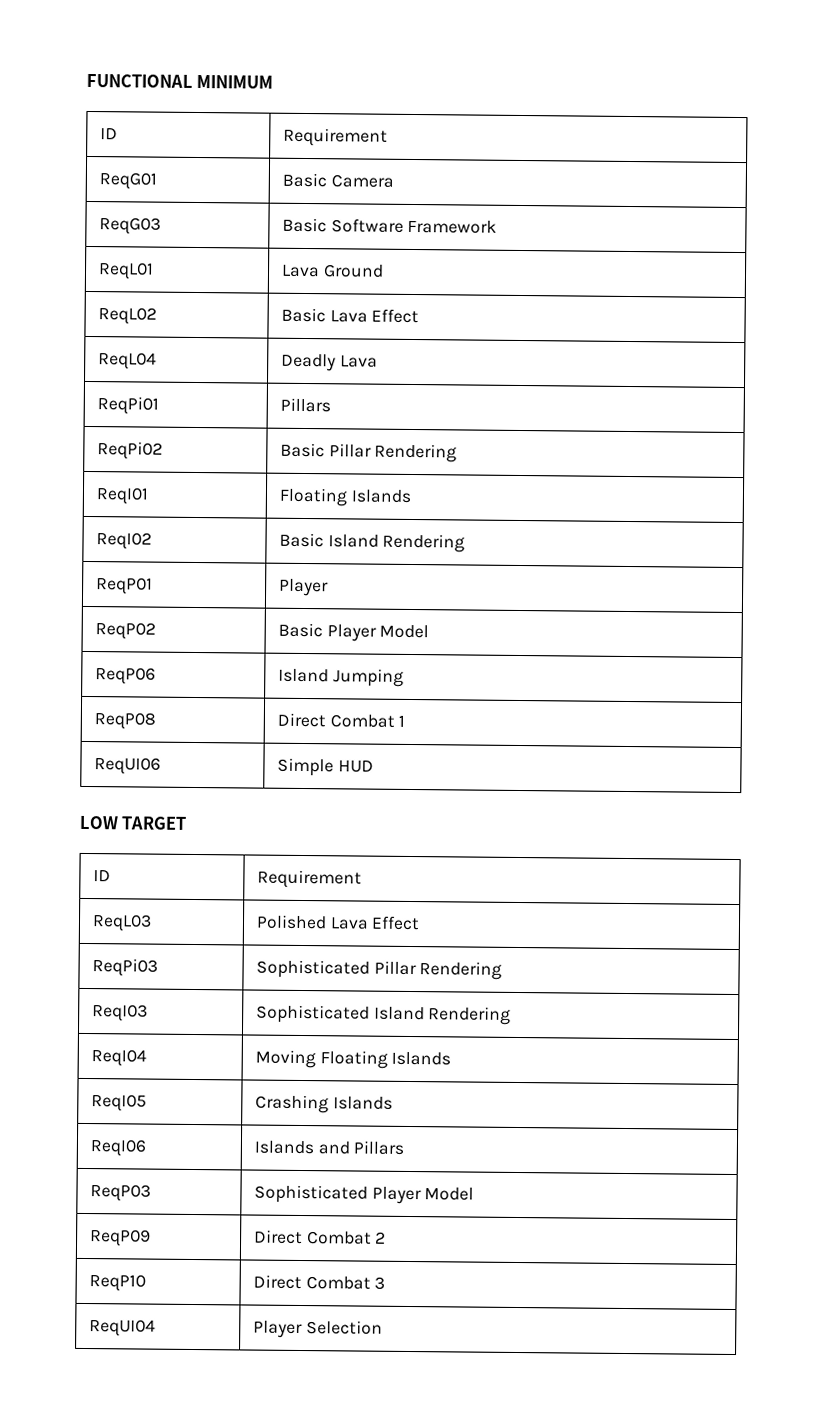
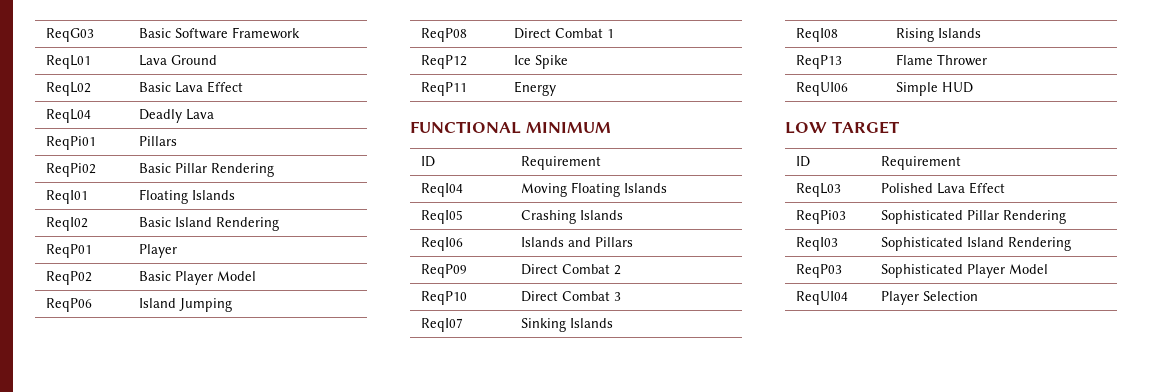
[86,73,274,89] [99,128,118,140] [282,127,388,147] [98,172,157,190] [281,172,394,188] FUNCTIONAL MINIMUM // ID | Requirement // ReqG01 | Basic Camera // -> (45, 35) none
(406, 720) none -> [420,55,467,69] [513,55,568,69] [420,82,467,96] [513,81,556,96] [410,121,611,134] [420,156,435,167] [520,156,601,170] [420,183,463,197] [520,182,667,197] [420,210,463,224] [520,210,623,224] [420,237,463,251] [520,237,633,247] [420,264,467,278] [520,264,621,275] [420,291,467,305] [520,291,621,302] [420,318,463,332] [520,318,613,332] [795,28,838,42] [895,28,981,42] [795,55,842,69] [895,54,987,66] // ReqP12 | Ice Spike // ReqP11 | Energy // FUNCTIONAL MINIMUM // ID | Requirement // ReqI04 | Moving Floating Islands // ReqI05 | Crashing Islands // ReqI06 | Islands and Pillars // ReqP09 | Direct Combat 2 // ReqP10 | Direct Combat 3 // ReqI07 | Sinking Islands // ReqI08 | Rising Islands // ReqP13 | Flame Thrower
[90,1049,147,1067] [254,1049,452,1069] [90,1094,147,1112] [254,1094,393,1114] [89,1139,146,1157] [253,1140,405,1155] [89,1184,151,1202] [253,1184,475,1205] [89,1229,151,1247] [253,1229,387,1245] [88,1274,146,1292] [252,1274,386,1290] ReqI04 | Moving Floating Islands // ReqI05 | Crashing Islands // ReqI06 | Islands and Pillars // ReqP03 | Sophisticated Player Model // ReqP09 | Direct Combat 2 // ReqP10 | Direct Combat 3 -> [795,264,842,278] [880,264,1048,278] ReqP03 | Sophisticated Player Model

